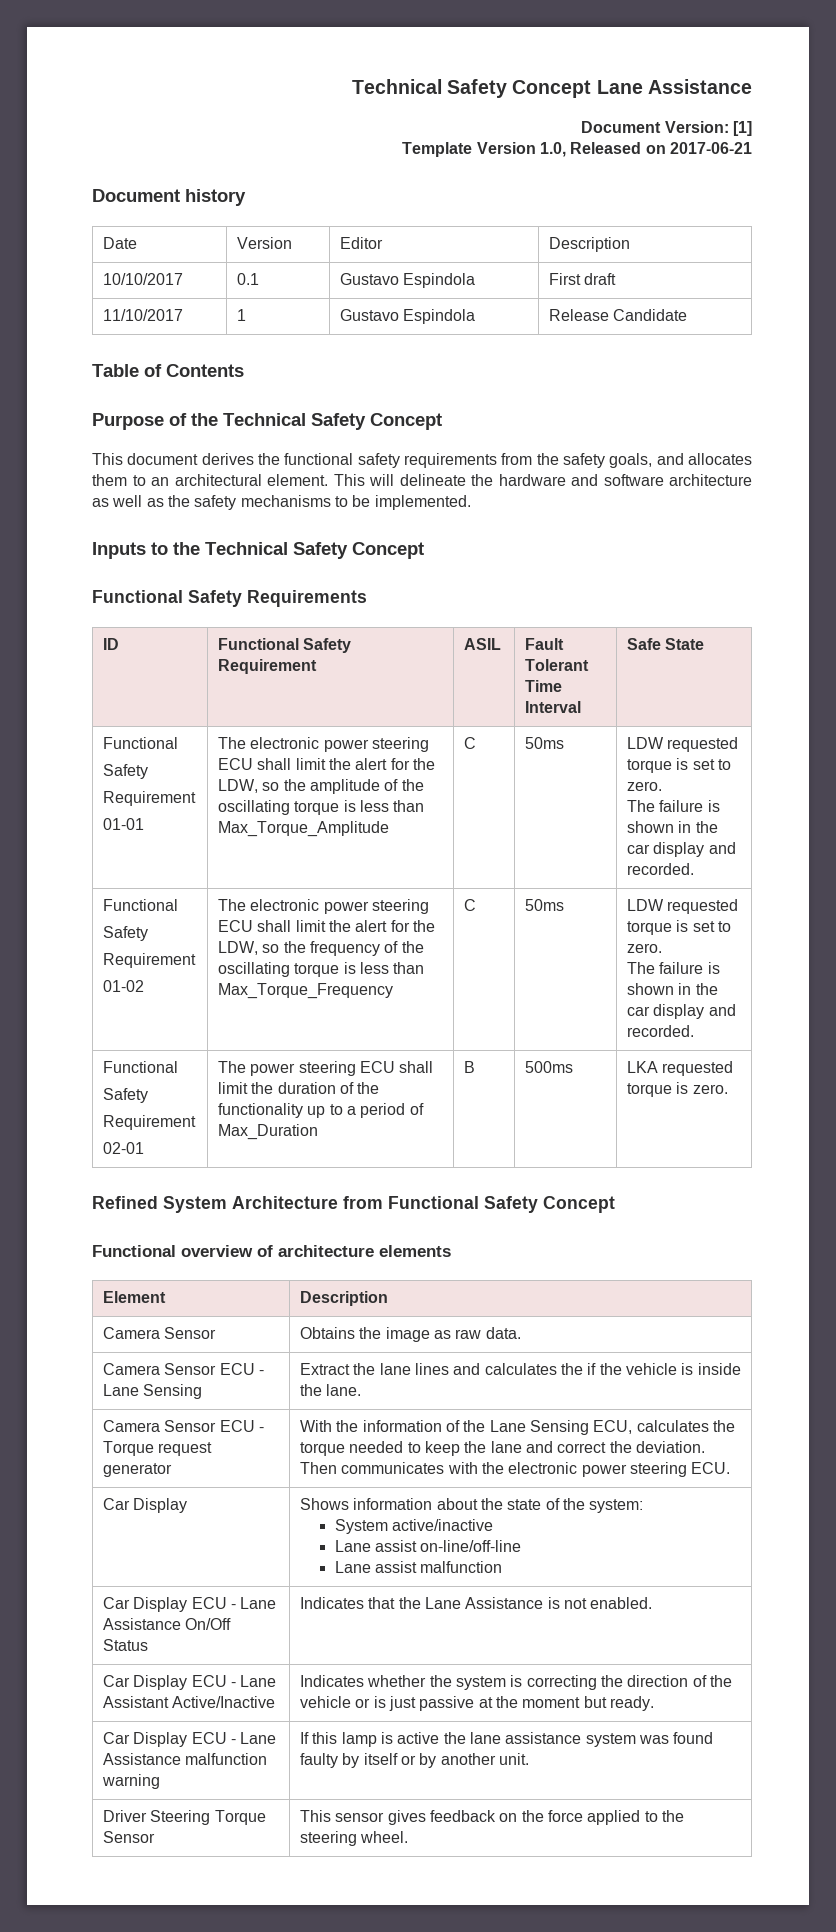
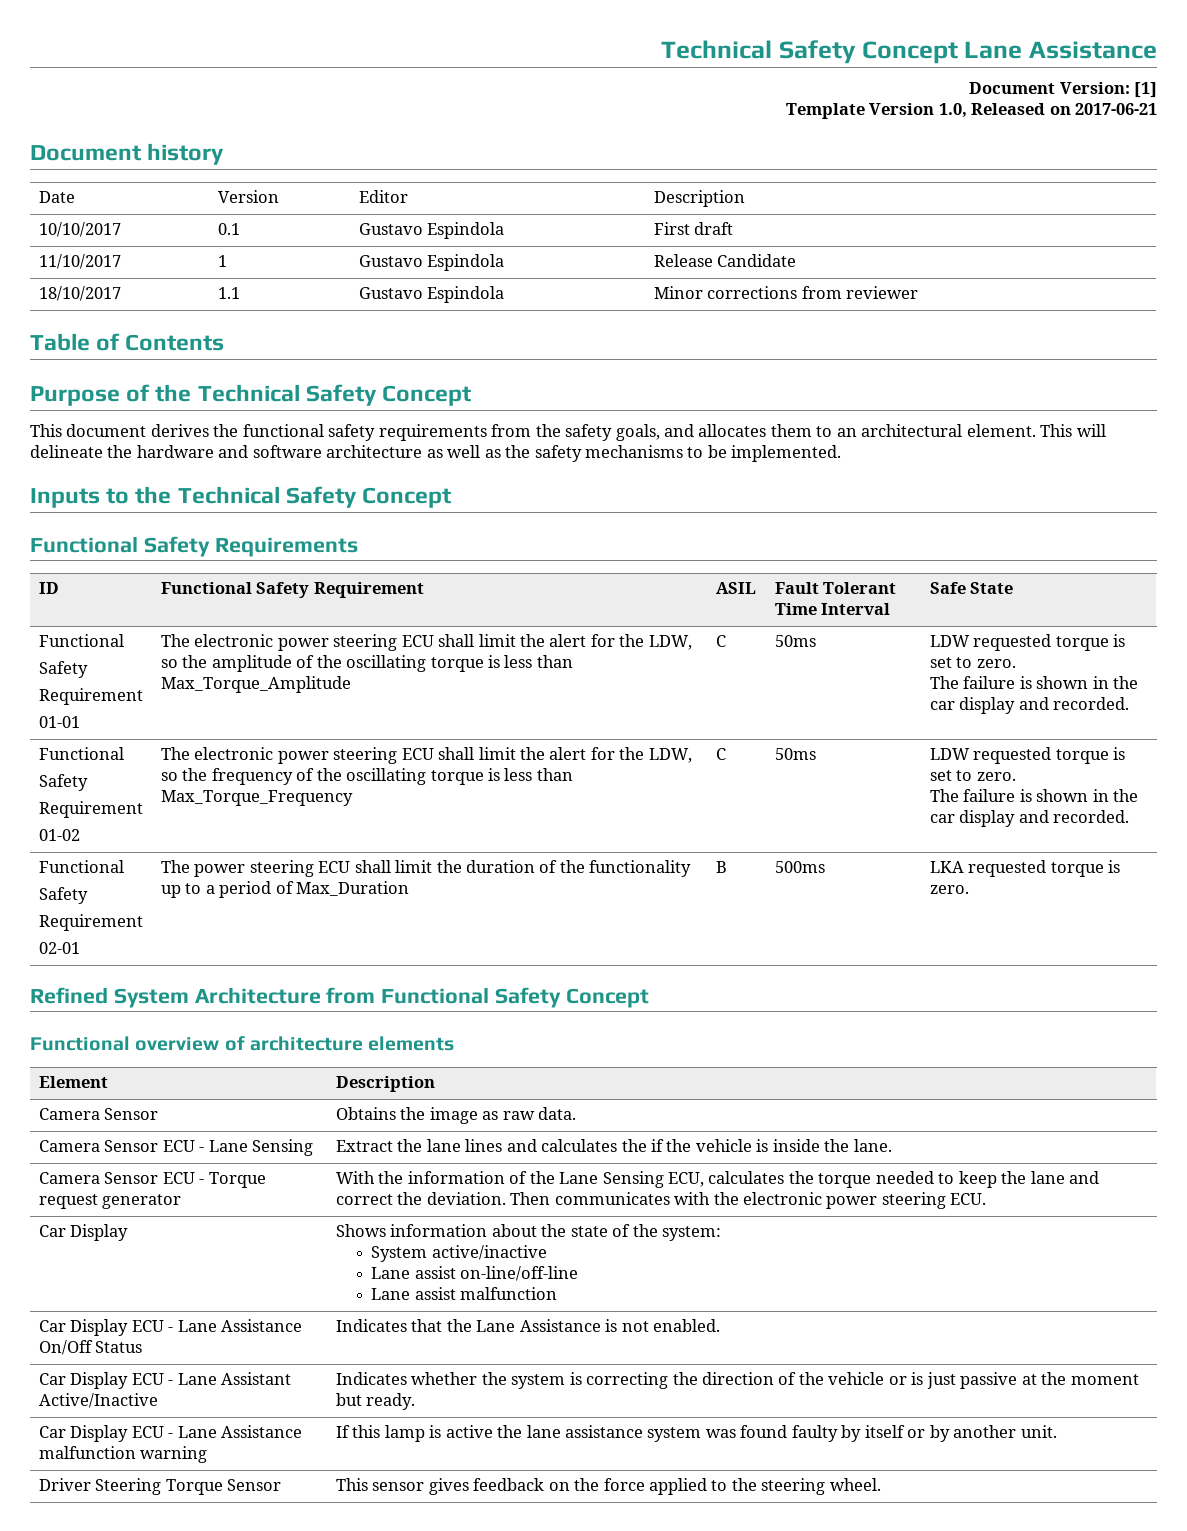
(688, 315) none -> [38,286,121,301] [217,287,240,299] [358,286,505,303] [653,286,919,299] // 18/10/2017 | 1.1 | Gustavo Espindola | Minor corrections from reviewer

